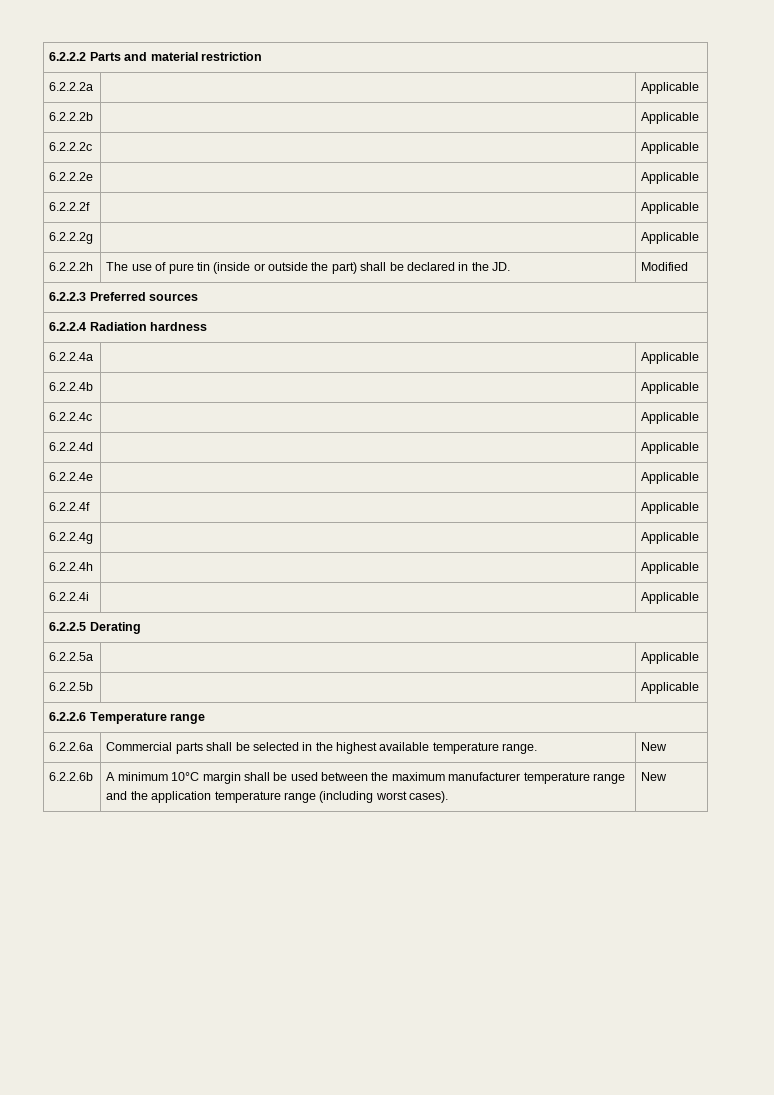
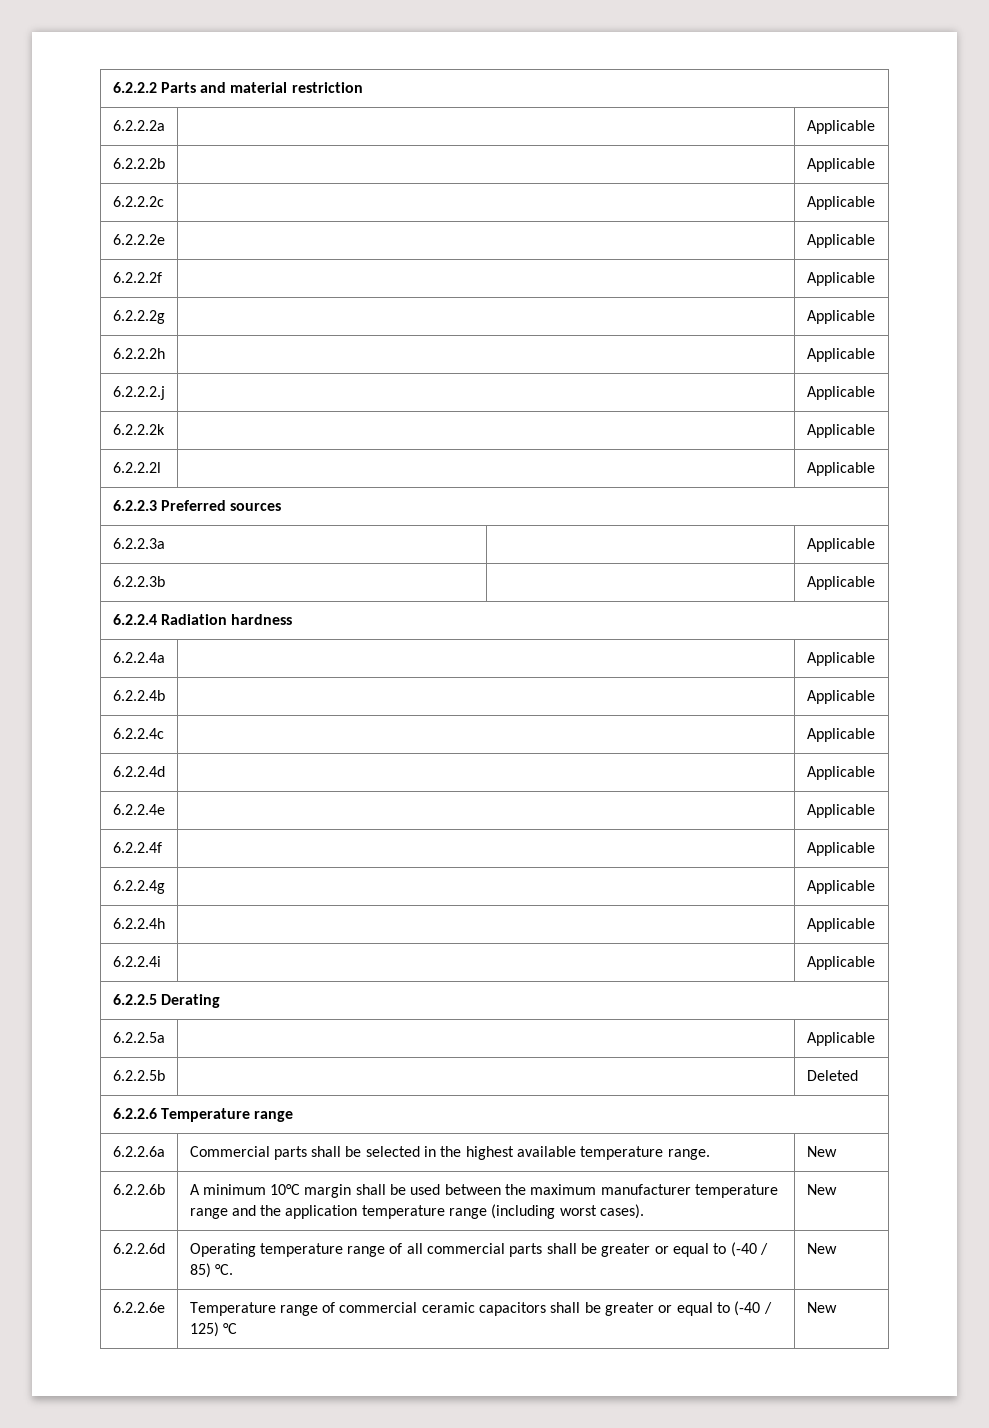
[106,262,511,274] [641,262,689,271] The use of pure tin (inside or outside the part) shall be declared in the JD. | Modified -> [806,348,875,362] [112,386,165,400] [806,386,875,400] [112,424,165,435] [806,424,875,438] [112,462,161,473] [806,462,875,476] | Applicable // 6.2.2.2.j | | Applicable // 6.2.2.2k | | Applicable // 6.2.2.2l | | Applicable
(199, 297) none -> [112,538,165,549] [806,538,875,552] [112,576,165,587] [806,576,875,590] // 6.2.2.3a | | Applicable // 6.2.2.3b | | Applicable
[641,682,700,694] Applicable -> [806,1070,858,1081] Deleted
(668, 776) none -> [112,1243,165,1254] [189,1242,768,1257] [189,1263,233,1278] [806,1243,837,1254] [112,1302,165,1313] [189,1301,772,1316] [189,1322,237,1337] [806,1302,837,1313] // 6.2.2.6d | Operating temperature range of all commercial parts shall be greater or equal to (-40 / 85) °C. | New // 6.2.2.6e | Temperature range of commercial ceramic capacitors shall be greater or equal to (-40 / 125) °C | New

